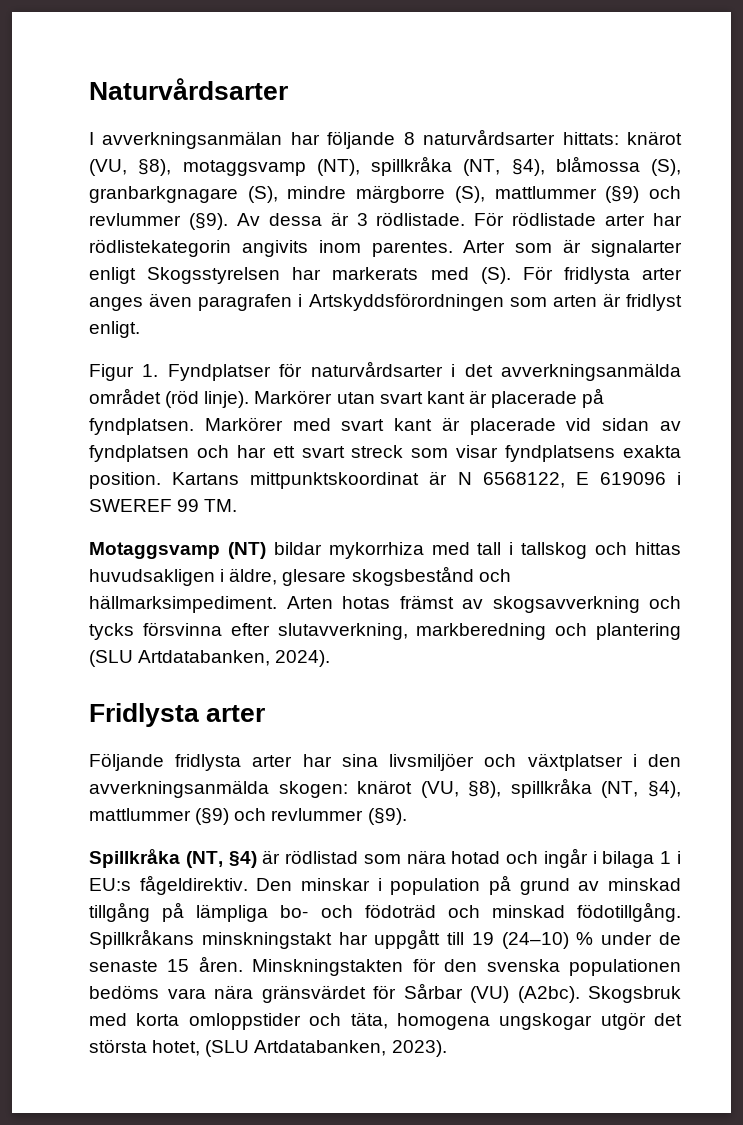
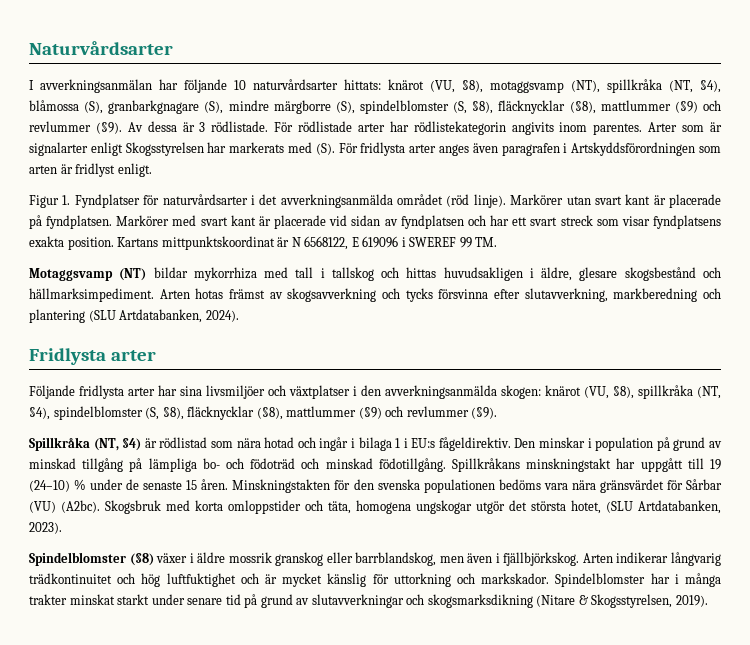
[403,132,415,145] 8 -> [234,80,246,90] 10
(485, 194) none -> [360,100,596,114] spindelblomster (S, §8), fläcknycklar (§8),
(681, 789) none -> [53,406,283,420] spindelblomster (S, §8), fläcknycklar (§8),
(447, 1048) none -> [29,552,721,566] [29,573,721,587] [29,594,708,608] // Spindelblomster (§8) växer i äldre mossrik granskog eller barrblandskog, men även i fjällbjörkskog. Arten indikerar långvarig trädkontinuitet och hög luftfuktighet och är mycket känslig för uttorkning och markskador. Spindelblomster har i många trakter minskat starkt under senare tid på grund av slutavverkningar och skogsmarksdikning (Nitare & Skogsstyrelsen, 2019).

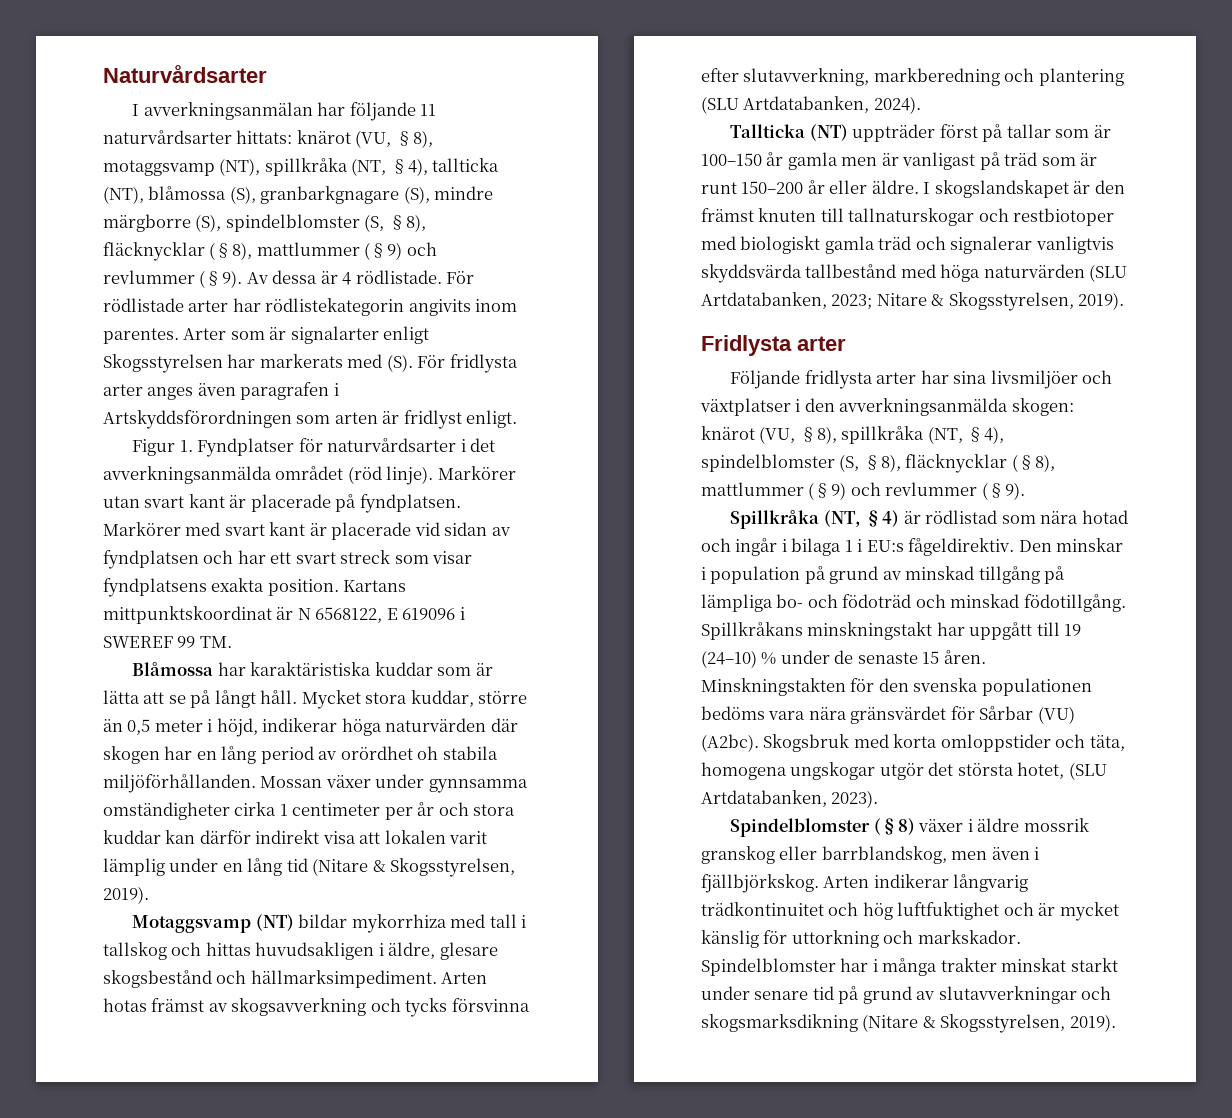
[234,80,246,90] 10 -> [420,104,437,116] 11
(721, 86) none -> [432,158,500,172] [103,186,144,204] tallticka (NT),
[199,122,206,132] 3 -> [342,272,352,285] 4
(498, 242) none -> [132,662,493,676] [103,690,528,709] [103,718,518,737] [103,746,498,764] [103,774,528,793] [103,802,516,820] [103,830,488,844] [103,858,516,877] [103,886,149,904] // Blåmossa har karaktäristiska kuddar som är lätta att se på långt håll. Mycket stora kuddar, större än 0,5 meter i höjd, indikerar höga naturvärden där skogen har en lång period av orördhet oh stabila miljöförhållanden. Mossan växer under gynnsamma omständigheter cirka 1 centimeter per år och stora kuddar kan därför indirekt visa att lokalen varit lämplig under en lång tid (Nitare & Skogsstyrelsen, 2019).
(239, 316) none -> [730,124,1111,142] [701,152,1098,170] [701,180,1125,198] [701,208,1115,226] [701,236,1114,254] [701,264,1128,283] [701,292,1125,311] // Tallticka (NT) uppträder först på tallar som är 100–150 år gamla men är vanligast på träd som är runt 150–200 år eller äldre. I skogslandskapet är den främst knuten till tallnaturskogar och restbiotoper med biologiskt gamla träd och signalerar vanligtvis skyddsvärda tallbestånd med höga naturvärden (SLU Artdatabanken, 2023; Nitare & Skogsstyrelsen, 2019).

